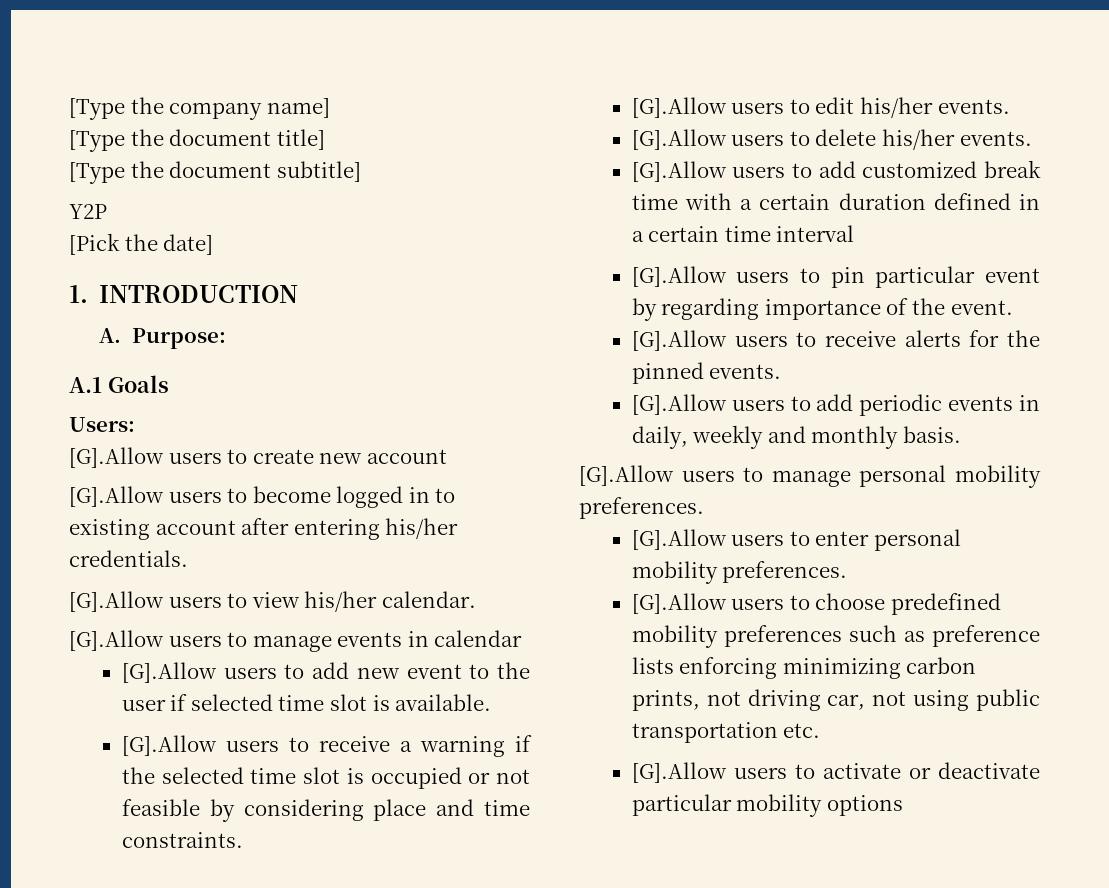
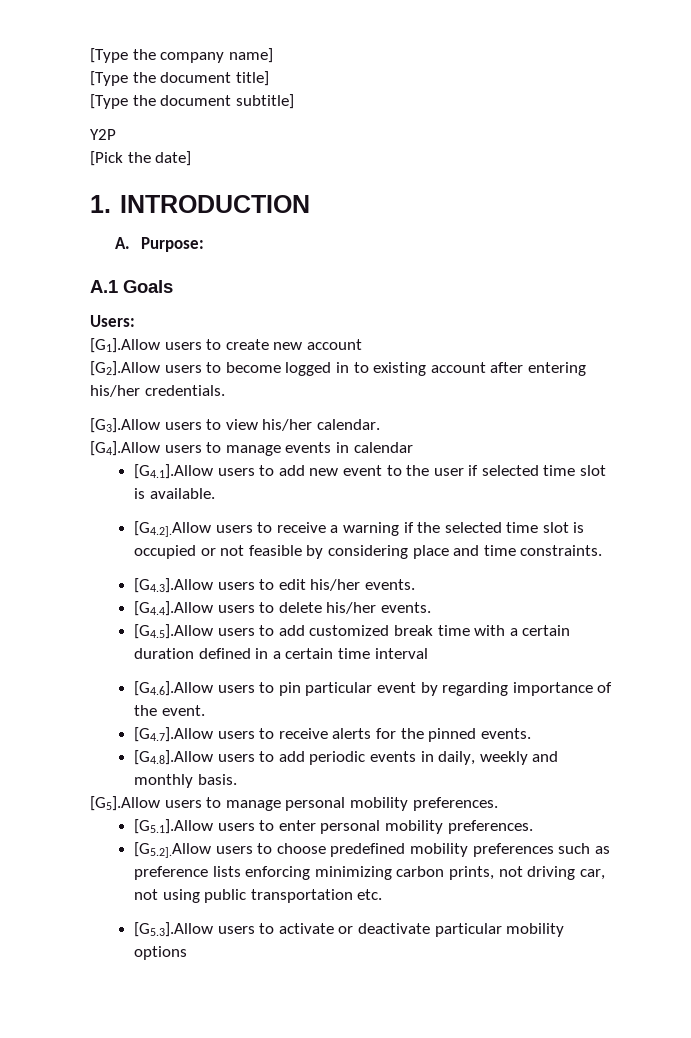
[69,447,164,468] [G].Allow -> [90,338,160,353] [G1].Allow
[69,486,164,507] [G].Allow -> [90,361,160,376] [G2].Allow
[69,591,164,612] [G].Allow -> [90,418,160,433] [G3].Allow
[69,630,164,651] [G].Allow -> [90,441,160,456] [G4].Allow
[121,662,217,683] [G].Allow -> [133,464,213,479] [G4.1].Allow
[121,735,217,756] [G].Allow -> [133,521,211,537] [G4.2].Allow
[631,97,727,118] [G].Allow -> [133,578,213,593] [G4.3].Allow
[631,129,727,150] [G].Allow -> [133,601,213,616] [G4.4].Allow
[631,161,727,182] [G].Allow -> [133,624,213,639] [G4.5].Allow
[631,266,727,287] [G].Allow -> [133,681,213,696] [G4.6].Allow
[631,330,727,351] [G].Allow -> [133,727,213,742] [G4.7].Allow
[631,394,727,415] [G].Allow -> [133,750,213,765] [G4.8].Allow
[579,465,674,486] [G].Allow -> [90,796,160,811] [G5].Allow
[631,529,727,550] [G].Allow -> [133,819,213,834] [G5.1].Allow
[631,593,727,614] [G].Allow -> [133,842,211,858] [G5.2].Allow
[631,762,727,783] [G].Allow -> [133,922,213,937] [G5.3].Allow

